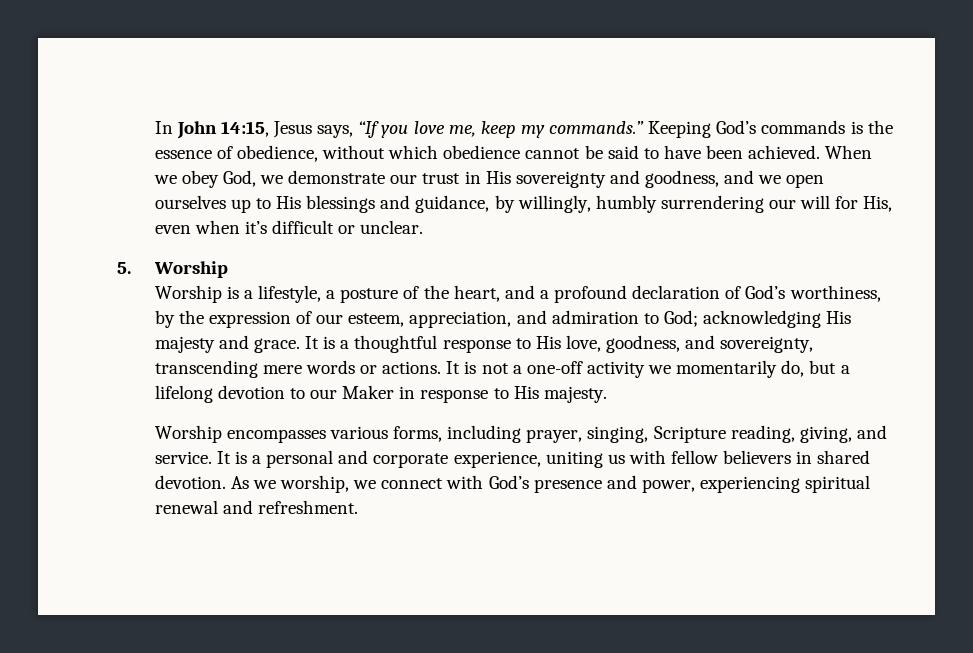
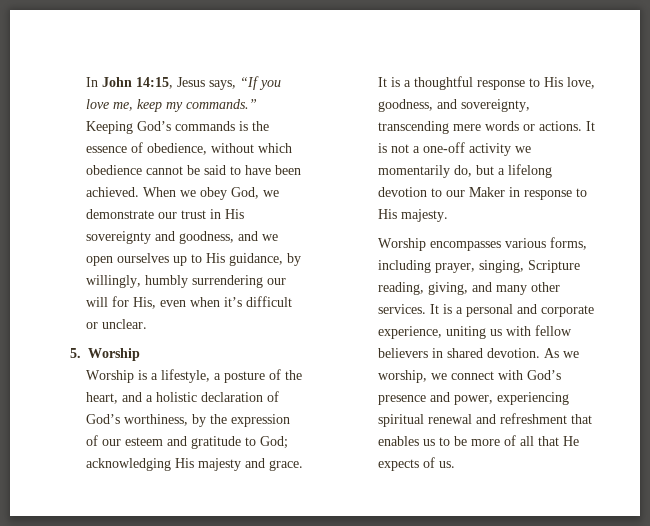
[306,195,411,213] blessings and -> (225, 258) none
[554,285,628,303] profound -> [155,392,197,402] holistic
[348,310,639,328] esteem, appreciation, and admiration -> [124,436,241,449] esteem and gratitude
[154,451,212,464] service. -> [495,282,560,295] [377,304,426,314] many other services.
[257,500,358,514] refreshment. -> [499,413,592,424] [377,435,579,446] [377,457,455,471] refreshment that enables us to be more of all that He expects of us.

